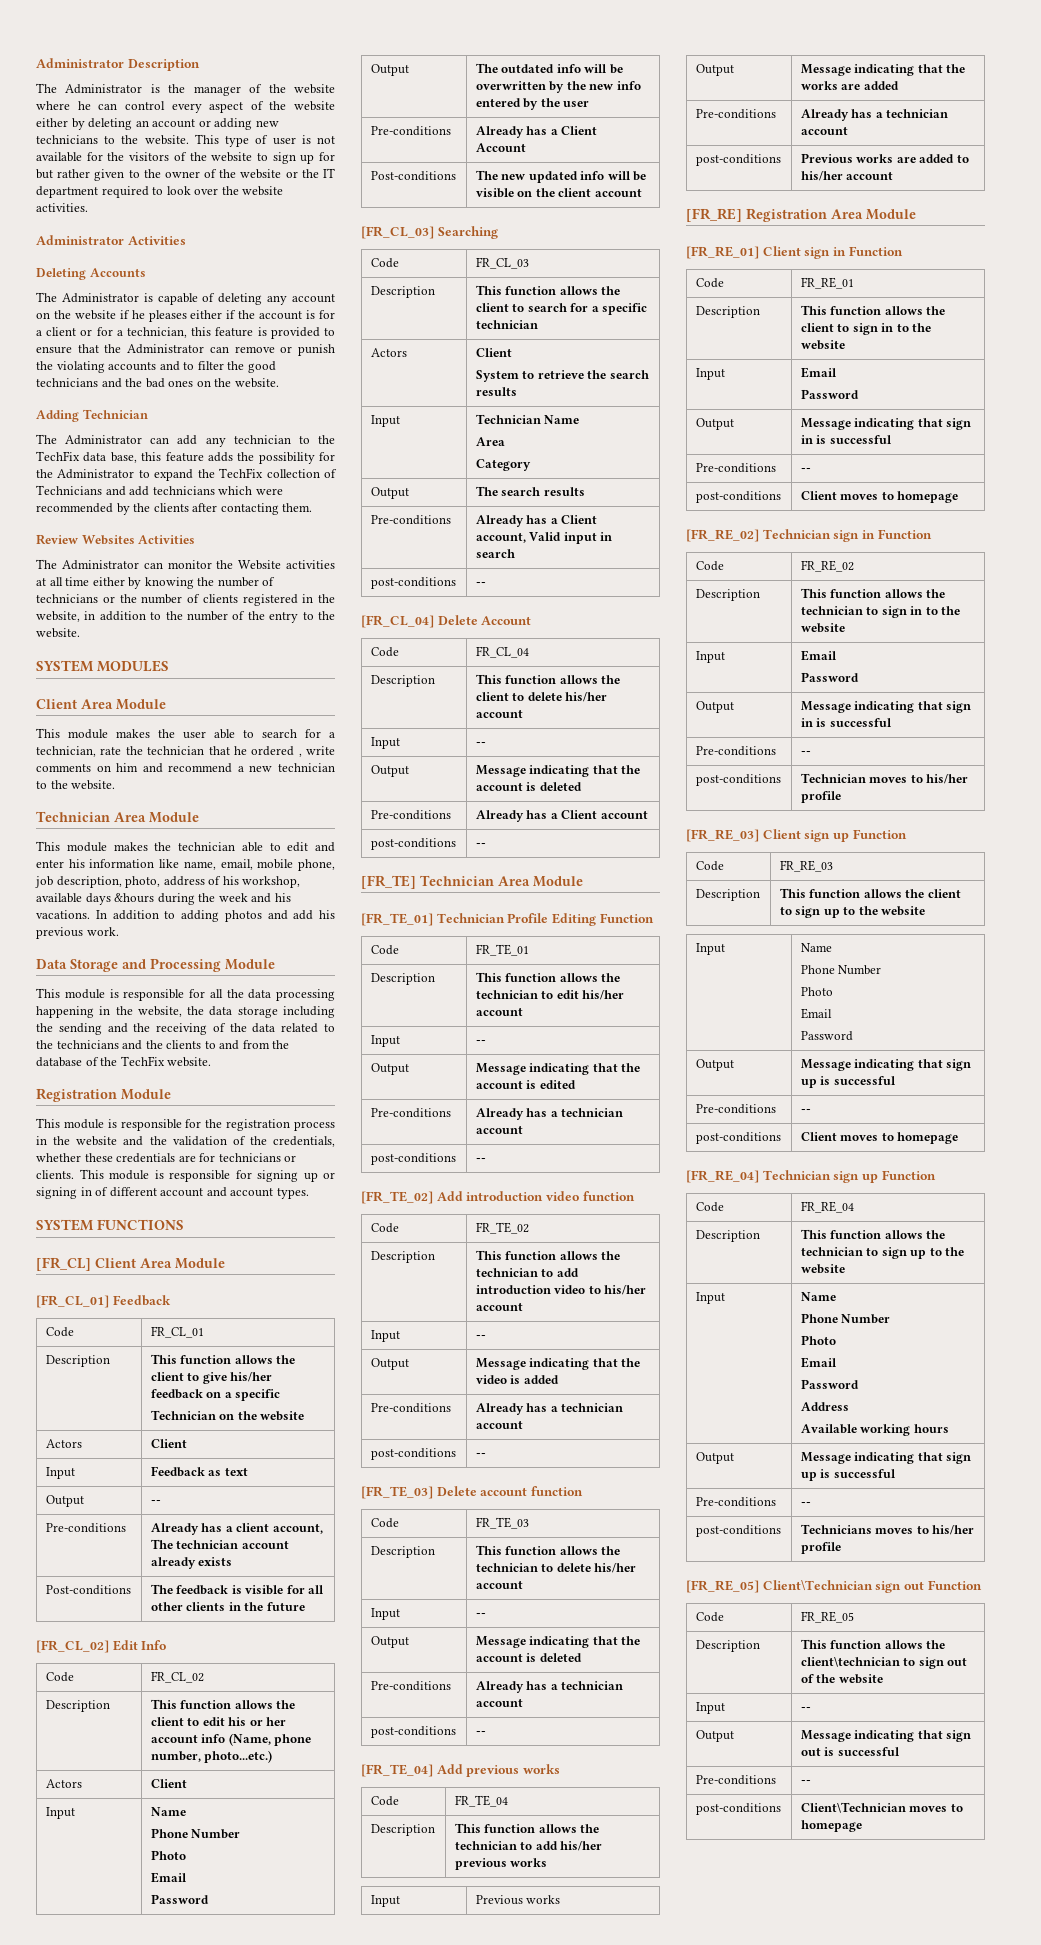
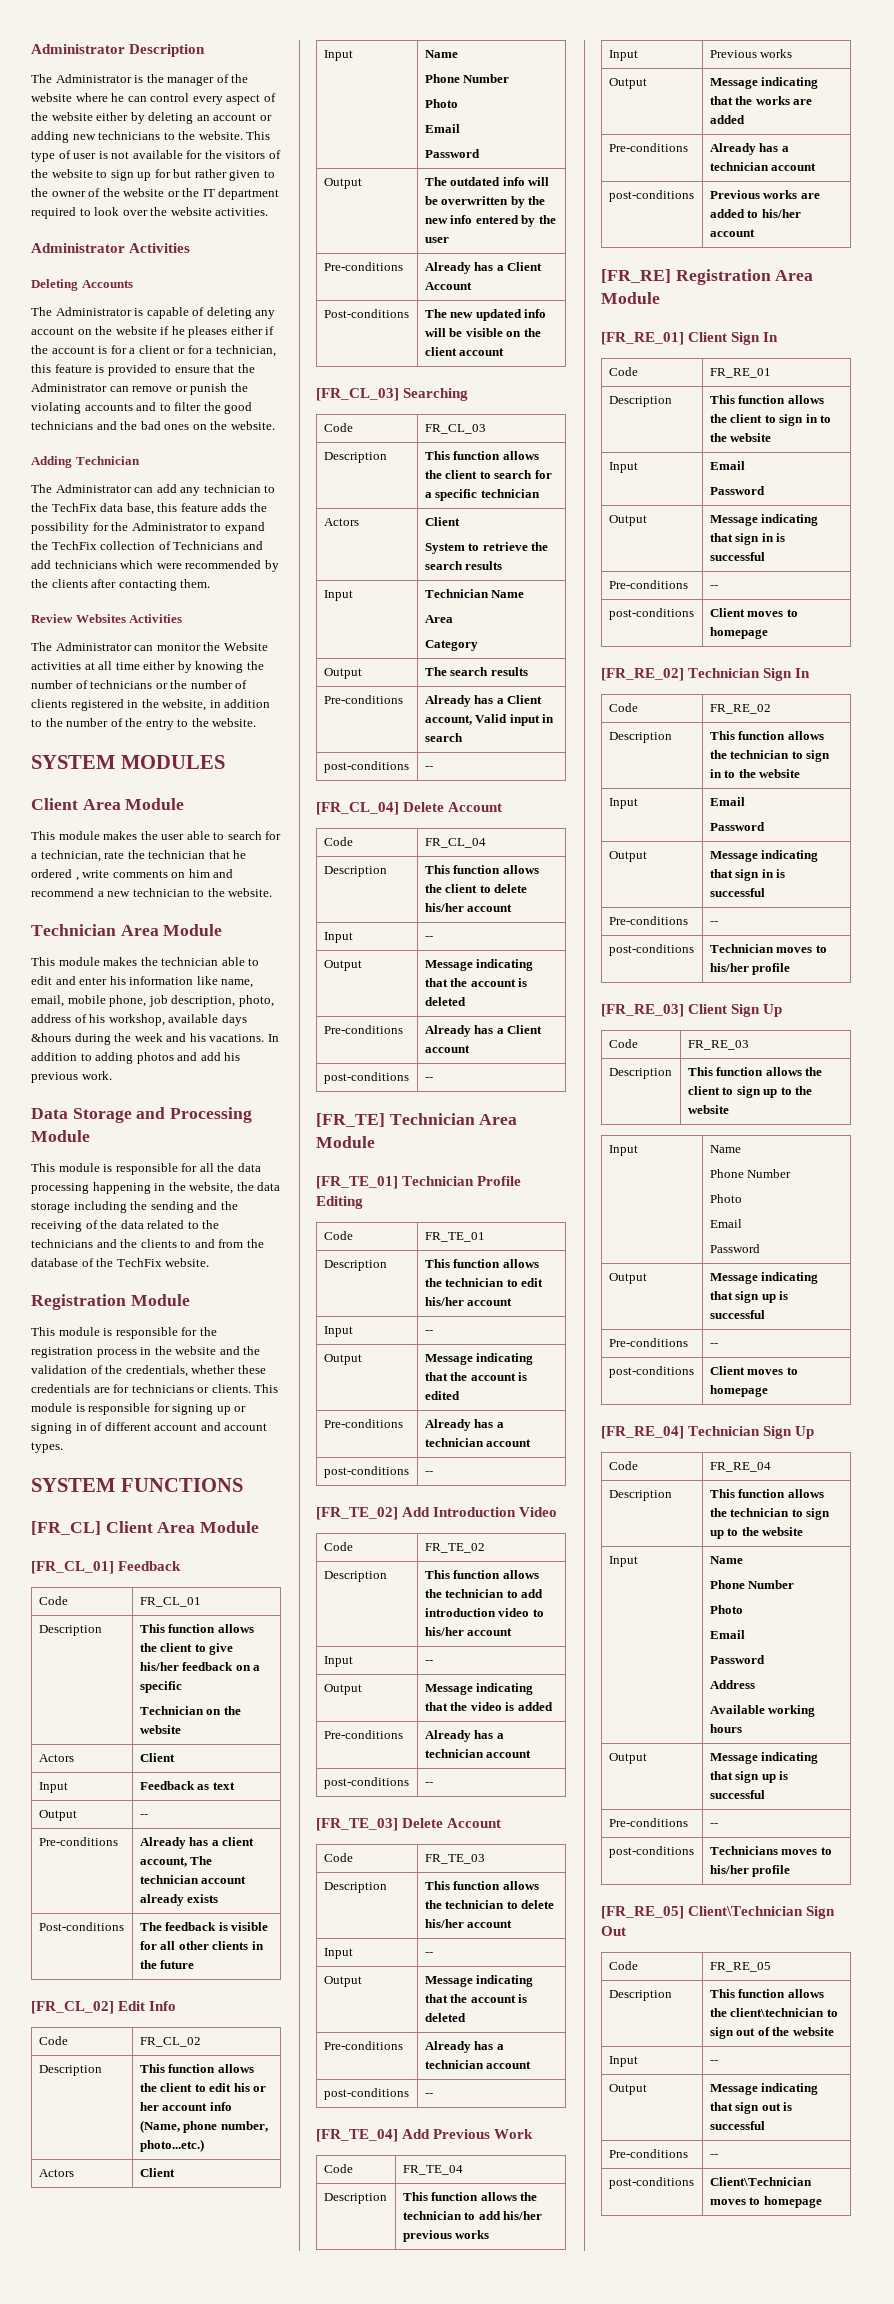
[599,913,654,923] Function -> (363, 1202) none
[466,1191,635,1201] introduction video function -> [433,1507,558,1517] Introduction Video
[480,1486,583,1496] account function -> [447,1818,502,1828] Account
[466,1764,560,1777] previous works -> [433,2129,534,2139] Previous Work
[804,246,903,259] sign in Function -> [731,332,779,345] Sign In
[833,529,932,542] sign in Function -> [763,668,811,681] Sign In
[804,829,907,842] sign up Function -> [731,1004,783,1017] Sign Up
[833,1170,936,1183] sign up Function -> [763,1426,815,1439] Sign Up
[875,1580,982,1593] sign out Function -> [806,1906,836,1919] [601,1926,626,1936] Sign Out

